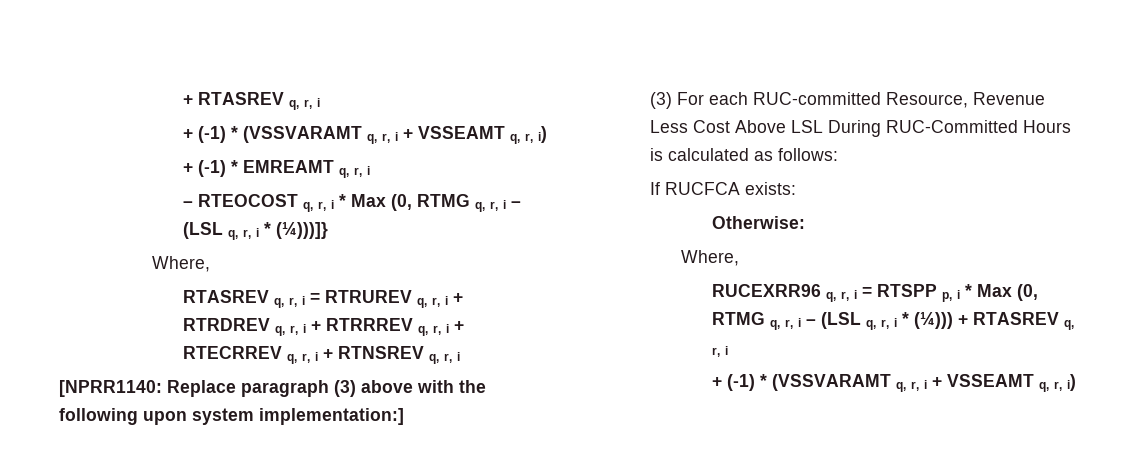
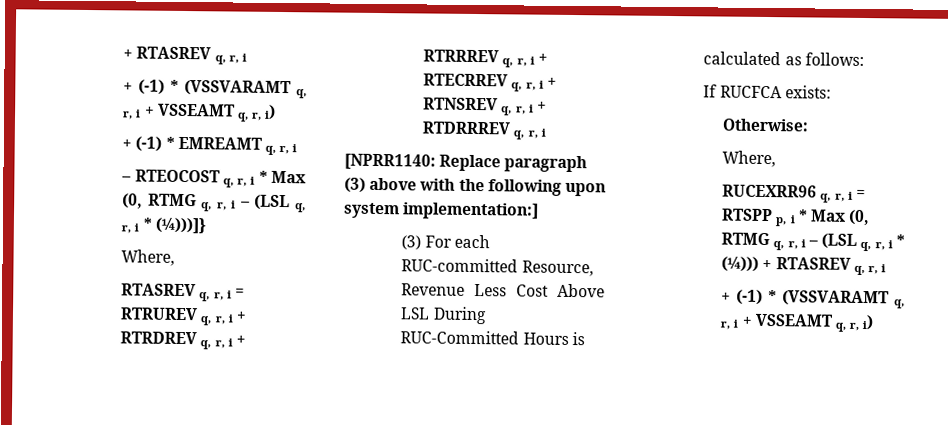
(460, 356) none -> [537,101,548,111] [422,121,546,140] + RTDRRREV q, r, i

